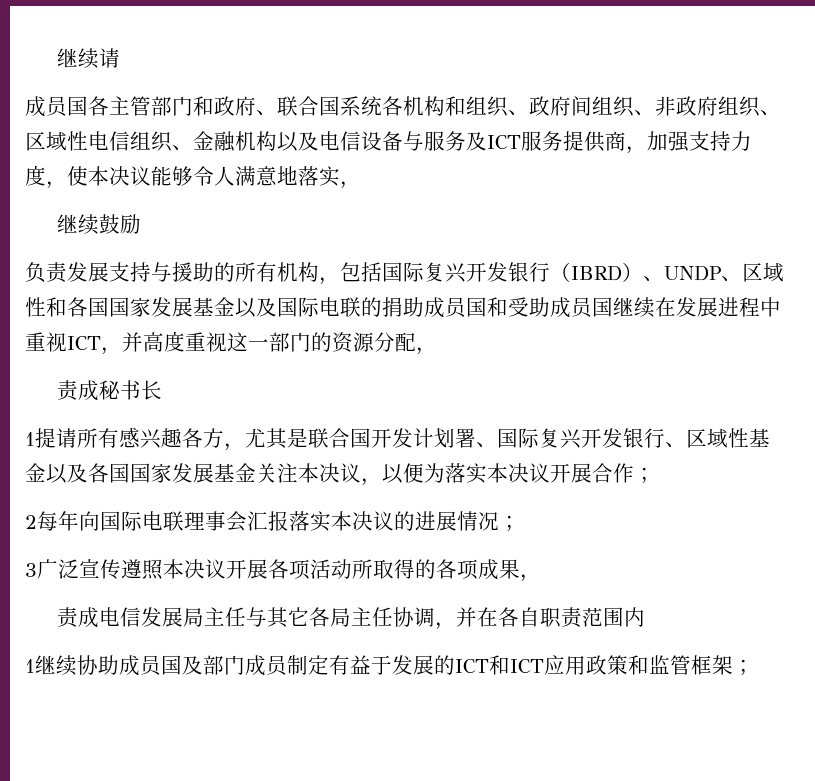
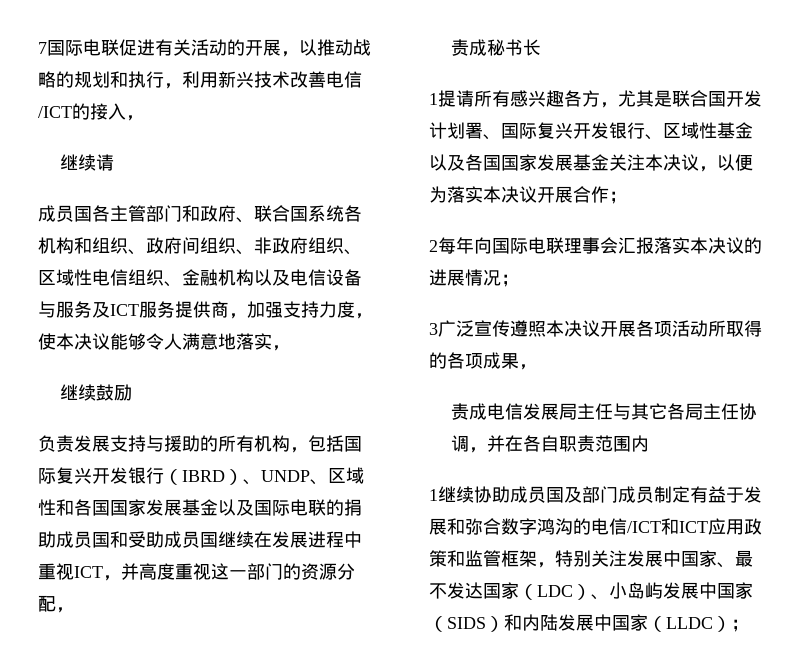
(57, 58) none -> [38,39,371,57] [38,71,362,89] [38,103,144,121] 7国际电联促进有关活动的开展，以推动战略的规划和执行，利用新兴技术改善电信/ICT的接入， //
[434,655,489,675] 的ICT -> [447,518,661,535] 和弥合数字鸿沟的电信/ICT
(733, 665) none -> [537,550,753,568] [429,582,753,600] [429,614,731,632] ，特别关注发展中国家、最不发达国家（LDC）、小岛屿发展中国家（SIDS）和内陆发展中国家（LLDC）

